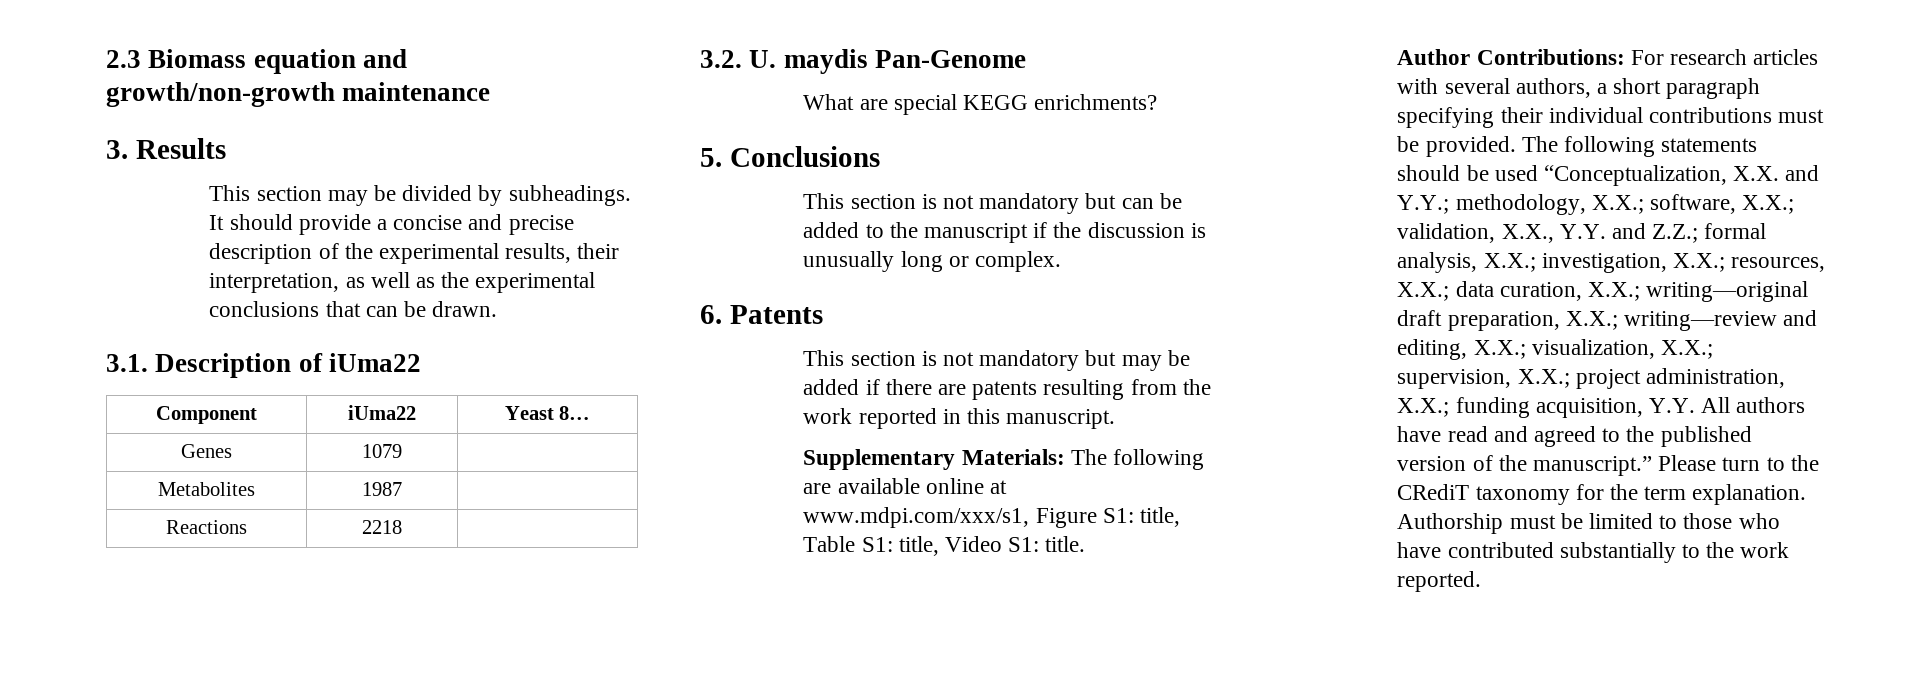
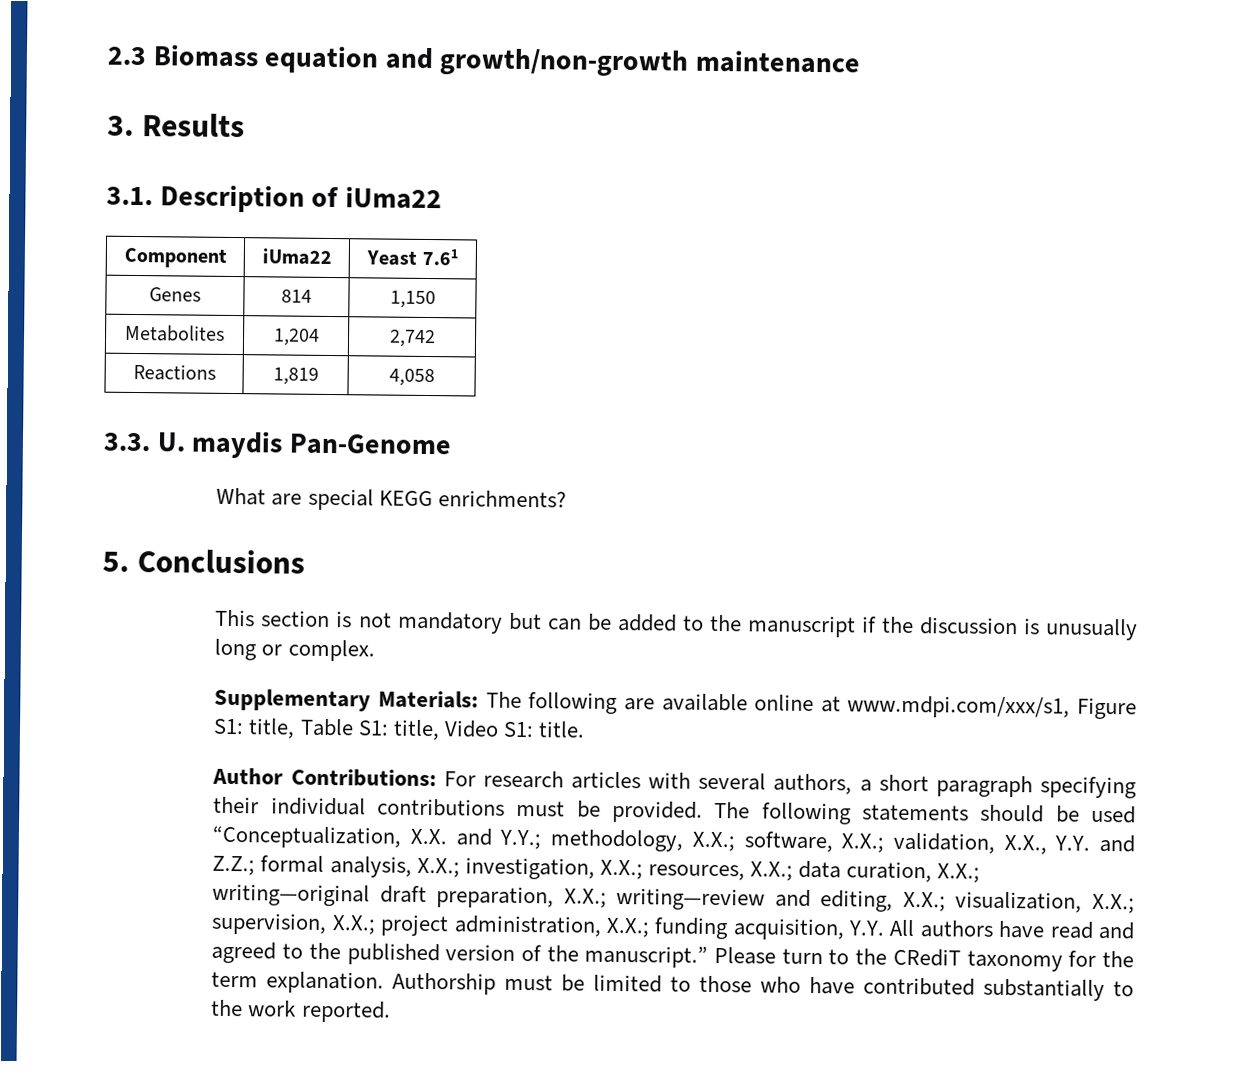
[209,185,631,206] [209,214,574,235] [209,243,620,264] [209,272,596,293] [209,301,498,317] // This section may be divided by subheadings. It should provide a concise and precise description of the experimental results, their interpretation, as well as the experimental conclusions that can be drawn. -> (245, 125) none
[559,406,591,420] 8… -> [421,248,458,266] 7.61
[362,444,402,458] 1079 | -> [281,289,312,303] [389,290,436,309] 814 | 1,150
[362,482,402,496] 1987 | -> [272,328,320,346] [388,329,436,348] 1,204 | 2,742
[362,520,402,534] [700,50,742,68] 2218 | // 3.2. -> [272,367,319,385] [388,368,435,387] [103,432,151,452] 1,819 | 4,058 // 3.3.
[700,305,823,324] [803,350,1190,371] [803,379,1211,400] [803,408,1116,429] // 6. Patents // This section is not mandatory but may be added if there are patents resulting from the work reported in this manuscript. -> (375, 650) none

